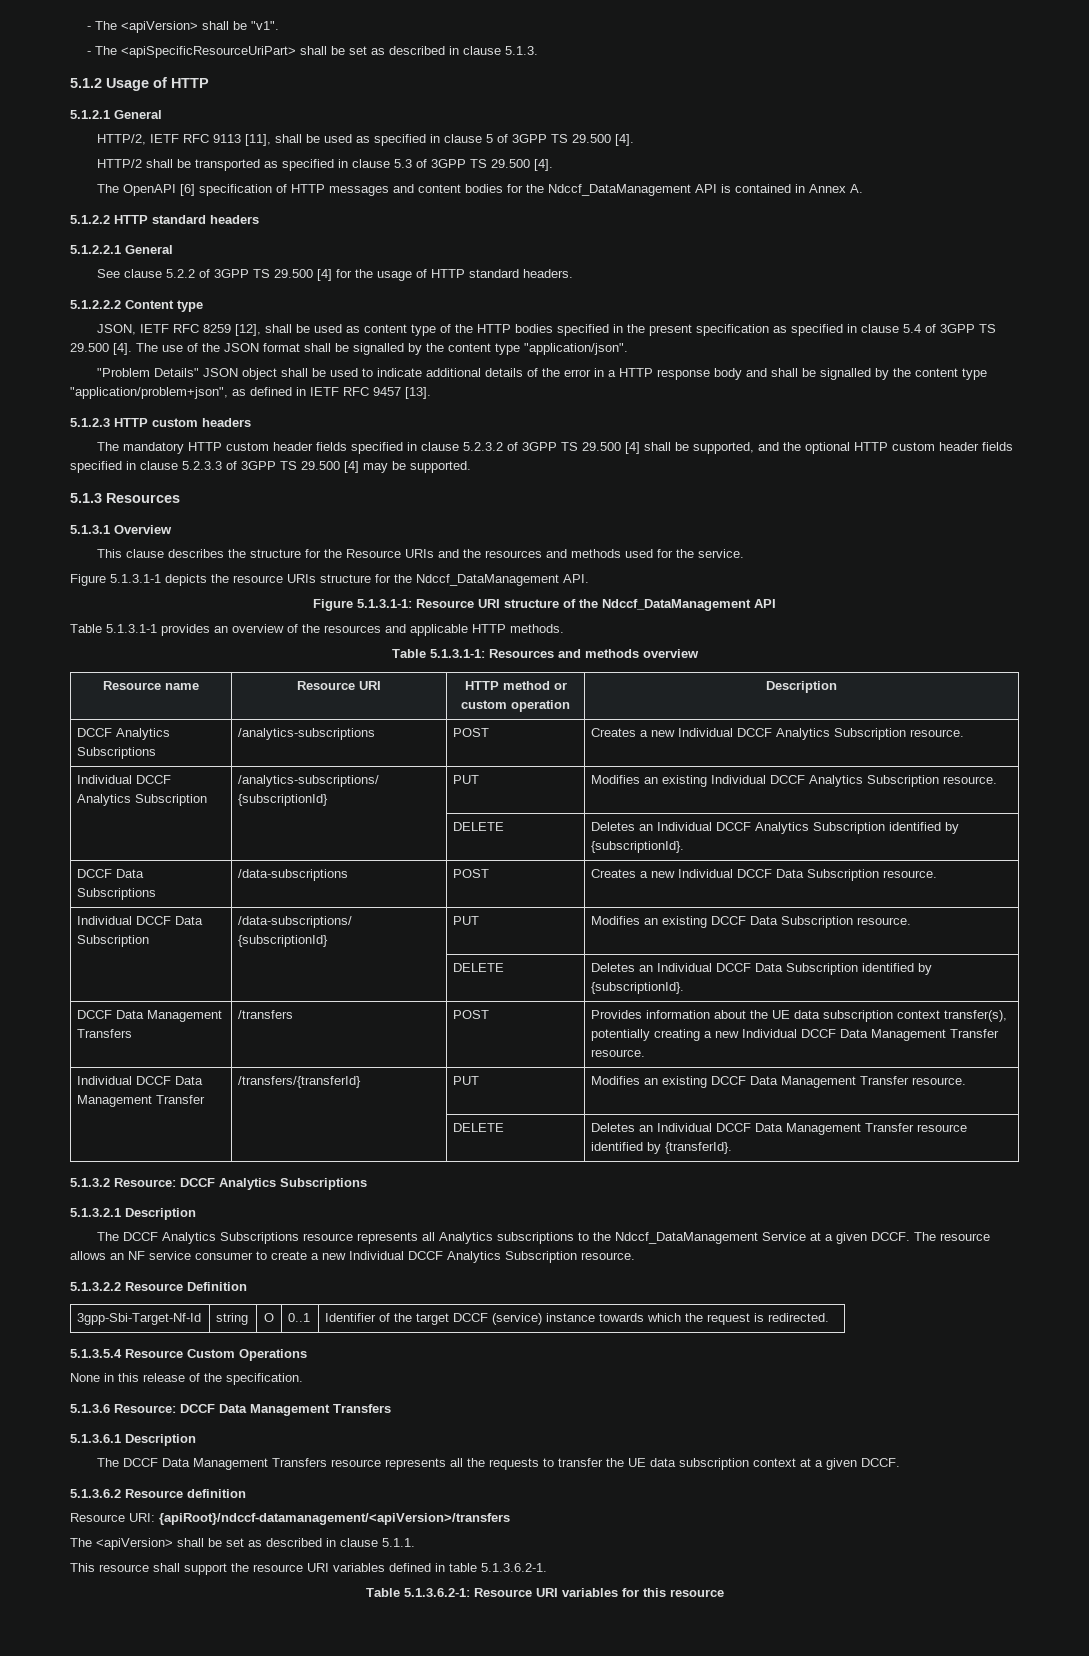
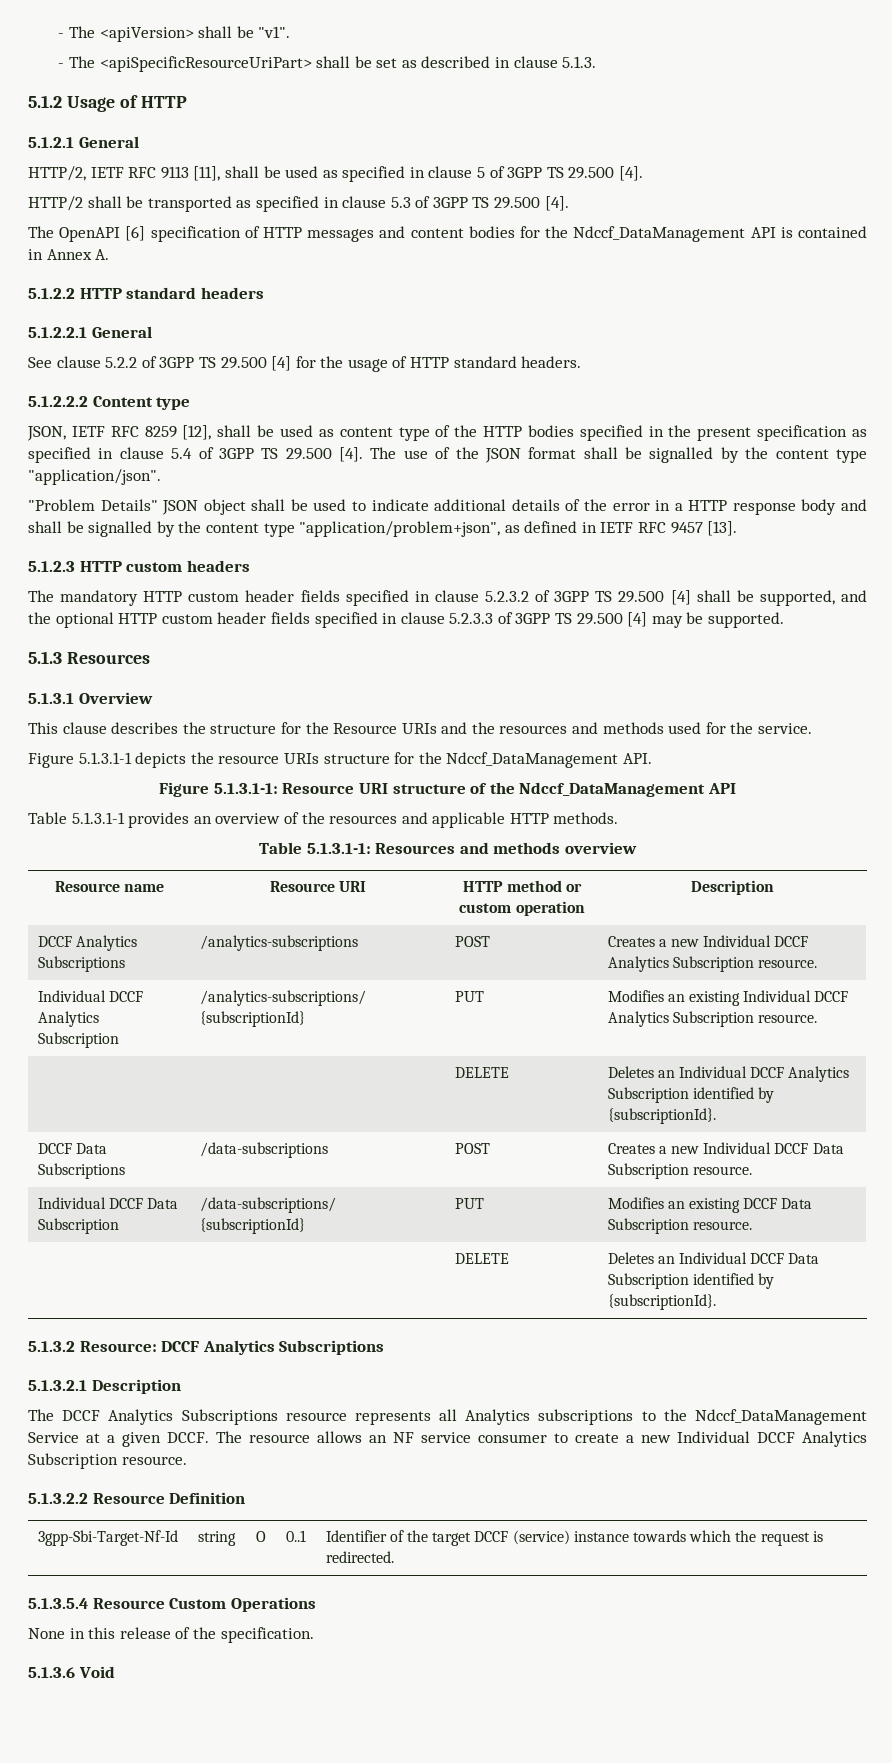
[77,1010,223,1022] [77,1029,133,1038] [238,1010,294,1019] [453,1010,490,1019] [591,1010,1008,1022] [591,1029,1000,1041] [591,1049,646,1057] [77,1076,204,1085] [77,1095,206,1107] [238,1076,362,1088] [453,1076,480,1085] [591,1076,967,1088] [453,1123,505,1132] [591,1123,968,1135] [591,1142,733,1154] // DCCF Data Management Transfers | /transfers | POST | Provides information about the UE data subscription context transfer(s), potentially creating a new Individual DCCF Data Management Transfer resource. // Individual DCCF Data Management Transfer | /transfers/{transferId} | PUT | Modifies an existing DCCF Data Management Transfer resource. // | | DELETE | Deletes an Individual DCCF Data Management Transfer resource identified by {transferId}. -> (716, 1302) none
[114,1404,391,1416] [70,1434,196,1446] [96,1458,900,1470] [70,1489,246,1498] [70,1513,510,1525] [70,1538,415,1550] [70,1563,547,1575] [365,1588,724,1597] Resource: DCCF Data Management Transfers // 5.1.3.6.1 Description // The DCCF Data Management Transfers resource represents all the requests to transfer the UE data subscription context at a given DCCF. // 5.1.3.6.2 Resource definition // Resource URI: {apiRoot}/ndccf-datamanagement/<apiVersion>/transfers // The <apiVersion> shall be set as described in clause 5.1.1. // This resource shall support the resource URI variables defined in table 5.1.3.6.2-1. // Table 5.1.3.6.2-1: Resource URI variables for this resource -> [78,1666,115,1678] Void

